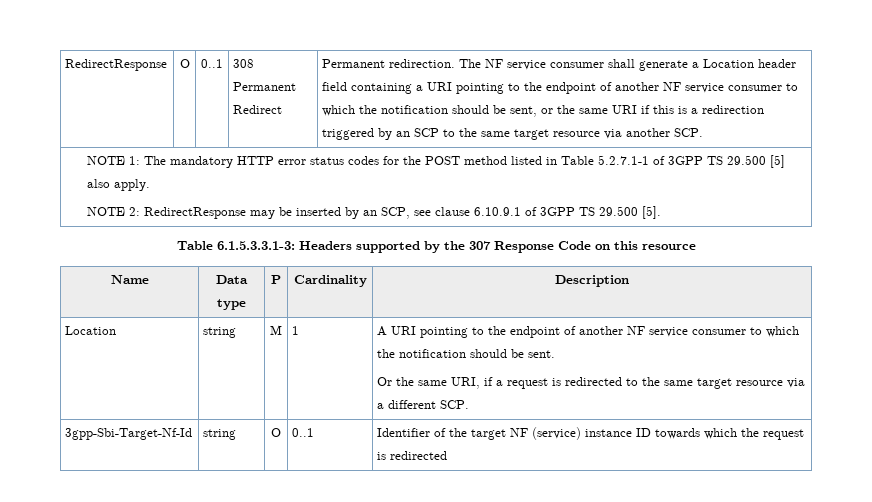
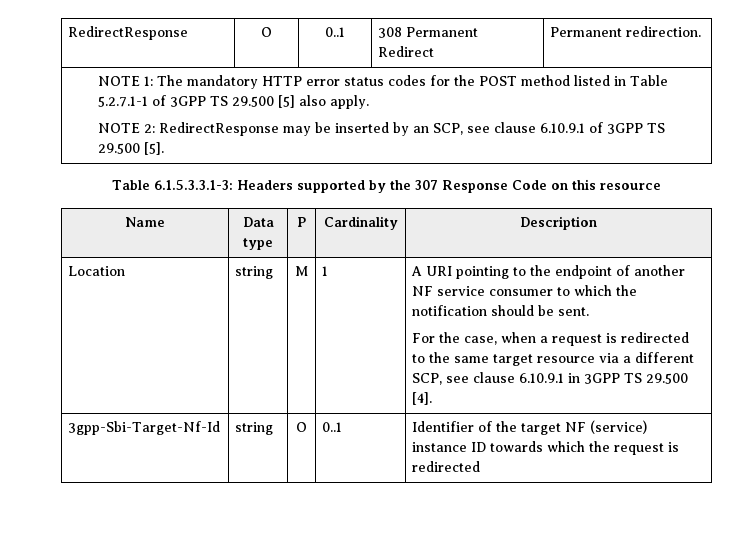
[459,59,797,71] [322,82,799,94] [322,105,765,117] [322,128,704,140] The NF service consumer shall generate a Location header field containing a URI pointing to the endpoint of another NF service consumer to which the notification should be sent, or the same URI if this is a redirection triggered by an SCP to the same target resource via another SCP. -> (702, 31) none
[377,377,494,389] Or the same URI, if -> [412,332,537,345] For the case, when
[440,400,470,409] SCP. -> [412,372,689,385] [412,392,433,405] SCP, see clause 6.10.9.1 in 3GPP TS 29.500 [4].

